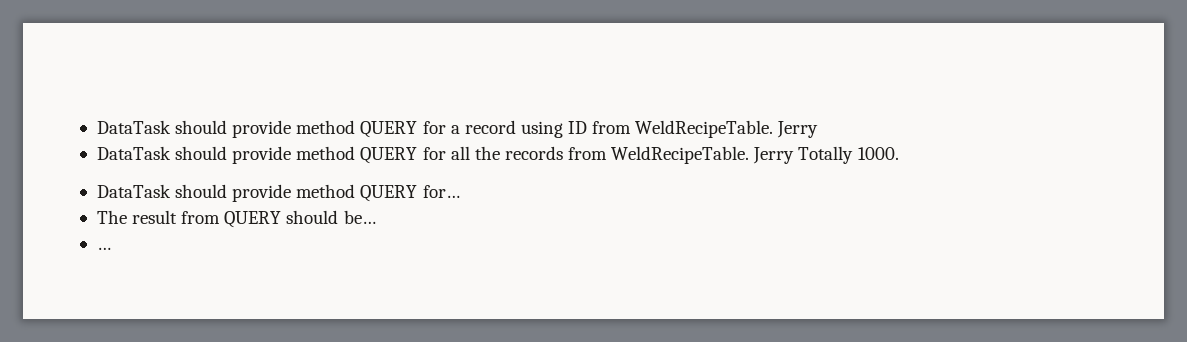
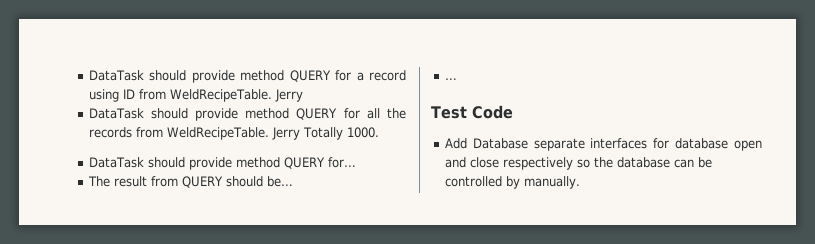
(111, 248) none -> [431,105,513,119] [444,138,762,151] [444,157,712,170] [444,176,580,189] // Test Code // Add Database separate interfaces for database open and close respectively so the database can be controlled by manually.

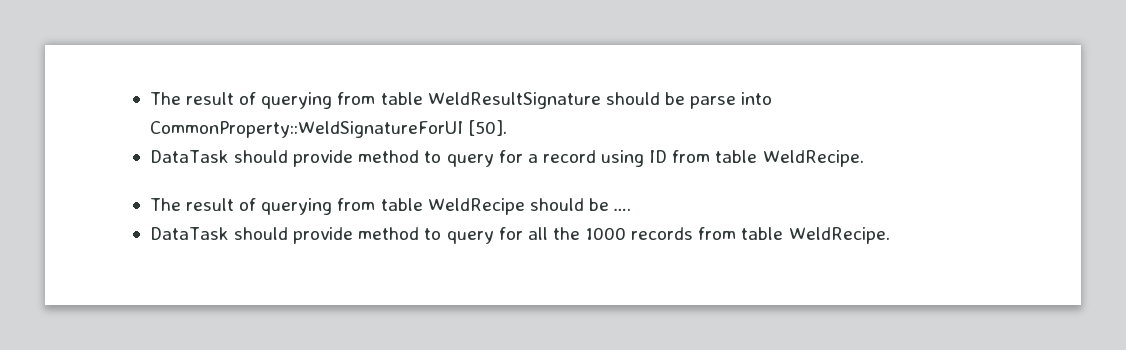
[88,70,331,83] DataTask should provide method QUERY -> [149,92,773,109] [149,120,508,138] [149,150,494,167] The result of querying from table WeldResultSignature should be parse into CommonProperty::WeldSignatureForUI [50]. // DataTask should provide method to query
[169,89,303,102] [88,108,338,121] WeldRecipeTable. Jerry // DataTask should provide method QUERY -> [715,150,864,167] [149,198,632,215] [149,227,494,244] table WeldRecipe. // The result of querying from table WeldRecipe should be …. // DataTask should provide method to query
(406, 113) none -> [585,227,627,240] 1000
[166,127,379,140] [88,157,356,170] [87,176,293,188] [444,78,457,80] [431,105,513,119] [444,138,762,151] [444,157,712,170] [444,176,580,189] WeldRecipeTable. Jerry Totally 1000. // DataTask should provide method QUERY for… // The result from QUERY should be… // … // Test Code // Add Database separate interfaces for database open and close respectively so the database can be controlled by manually. -> [741,227,890,244] table WeldRecipe.

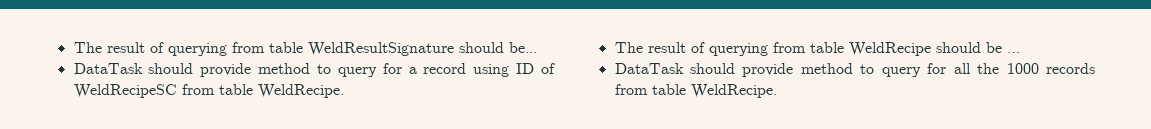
[664,92,773,109] [149,120,508,138] be parse into CommonProperty::WeldSignatureForUI [50]. -> [508,42,537,53] be...
(668, 156) none -> [541,63,556,74] [73,84,177,98] of WeldRecipeSC
[614,208,632,211] …. -> [1006,52,1020,53] …

